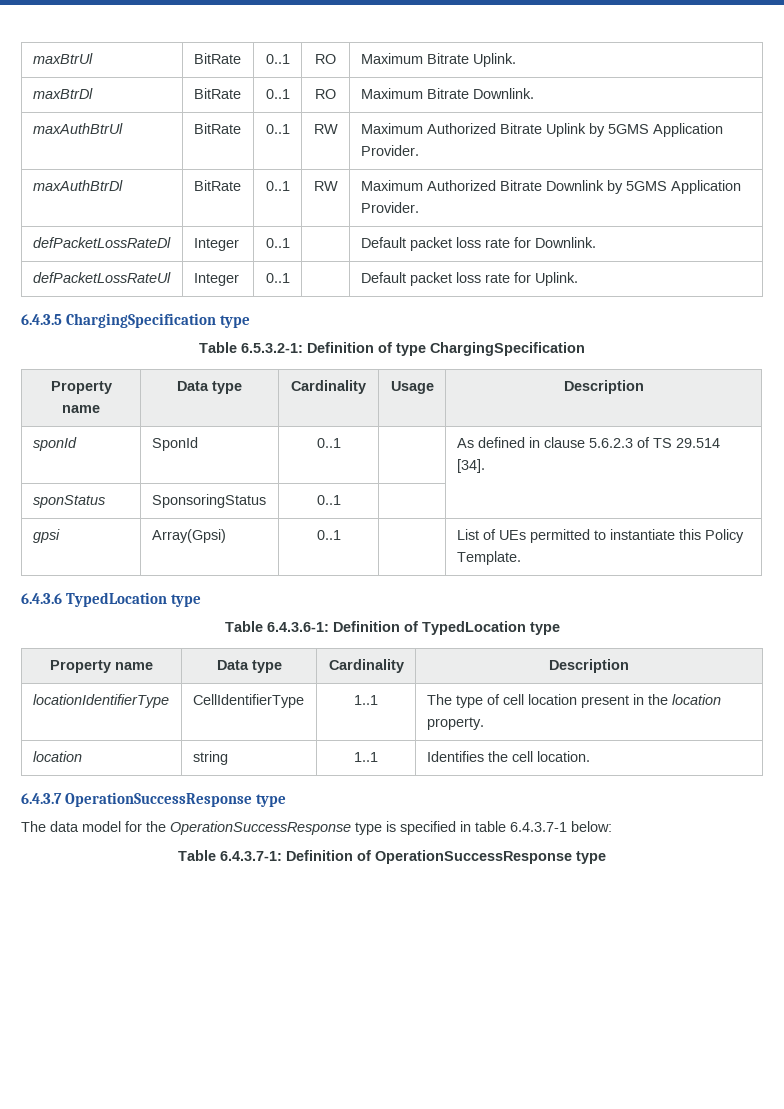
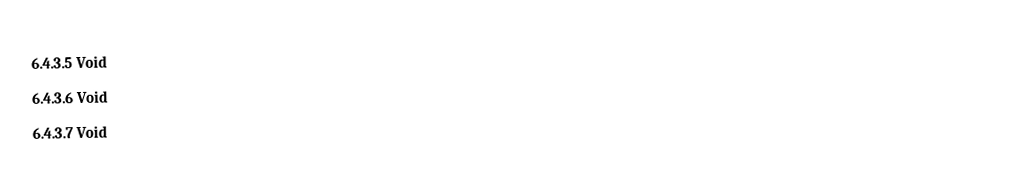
[32,53,93,64] [193,53,241,64] [265,54,290,64] [315,54,336,64] [360,53,516,67] [32,88,93,99] [193,88,241,99] [265,89,290,99] [315,89,336,99] [360,88,534,99] [32,123,123,134] [193,123,241,134] [265,124,290,134] [313,124,338,134] [360,123,723,137] [360,145,419,156] [32,180,123,191] [193,180,241,191] [265,181,290,191] [313,181,338,191] [360,180,741,194] [360,202,419,213] [32,237,171,248] [193,238,239,251] [265,238,290,248] [360,237,596,251] [32,272,171,283] [193,273,239,286] [265,273,290,283] [360,272,578,286] [21,313,250,328] [199,342,585,356] [50,381,112,394] [62,405,100,413] [177,381,242,394] [291,380,366,394] [390,381,434,394] [563,380,644,394] [32,437,77,451] [151,437,198,451] [316,438,341,448] [456,437,720,448] [456,459,485,473] [32,495,105,508] [151,494,266,508] [316,495,341,505] [32,529,60,543] [151,529,226,543] [316,530,341,540] [456,529,744,543] [456,551,521,565] [21,592,201,607] [224,621,560,635] [50,660,153,673] [216,660,282,673] [328,659,404,673] [548,659,629,673] [32,694,169,708] [192,694,304,708] [354,695,378,705] [426,694,721,708] [426,717,484,730] [32,751,82,762] [192,751,228,765] [354,752,378,762] [426,751,590,762] [21,792,286,807] [21,821,612,835] [178,850,606,864] maxBtrUl | BitRate | 0..1 | RO | Maximum Bitrate Uplink. // maxBtrDl | BitRate | 0..1 | RO | Maximum Bitrate Downlink. // maxAuthBtrUl | BitRate | 0..1 | RW | Maximum Authorized Bitrate Uplink by 5GMS Application Provider. // maxAuthBtrDl | BitRate | 0..1 | RW | Maximum Authorized Bitrate Downlink by 5GMS Application Provider. // defPacketLossRateDl | Integer | 0..1 | | Default packet loss rate for Downlink. // defPacketLossRateUl | Integer | 0..1 | | Default packet loss rate for Uplink. // 6.4.3.5 ChargingSpecification type // Table 6.5.3.2-1: Definition of type ChargingSpecification // Property name | Data type | Cardinality | Usage | Description // sponId | SponId | 0..1 | | As defined in clause 5.6.2.3 of TS 29.514 [34]. // sponStatus | SponsoringStatus | 0..1 | | // gpsi | Array(Gpsi) | 0..1 | | List of UEs permitted to instantiate this Policy Template. // 6.4.3.6 TypedLocation type // Table 6.4.3.6-1: Definition of TypedLocation type // Property name | Data type | Cardinality | Description // locationIdentifierType | CellIdentifierType | 1..1 | The type of cell location present in the location property. // location | string | 1..1 | Identifies the cell location. // 6.4.3.7 OperationSuccessResponse type // The data model for the OperationSuccessResponse type is specified in table 6.4.3.7-1 below: // Table 6.4.3.7-1: Definition of OperationSuccessResponse type -> [31,55,109,69] [31,90,110,104] [32,125,109,139] 6.4.3.5 Void // 6.4.3.6 Void // 6.4.3.7 Void

